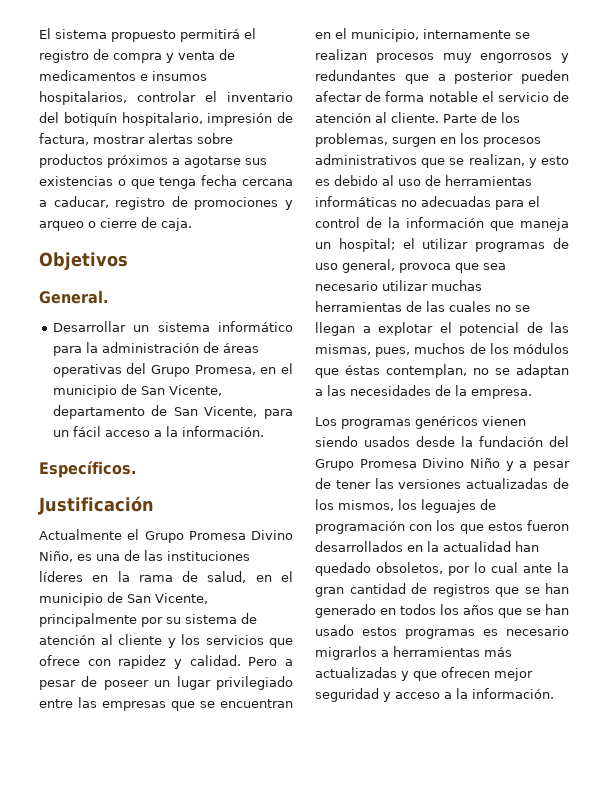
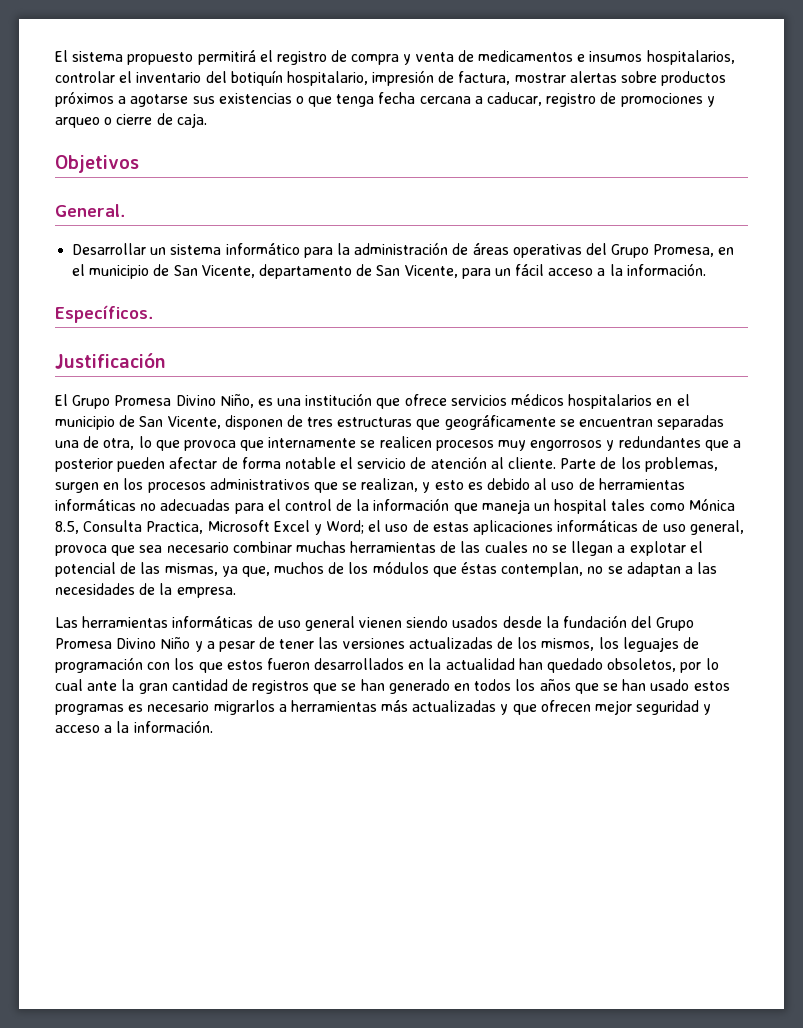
[39,529,140,540] Actualmente el -> [55,394,68,406] El
[124,550,250,561] [39,571,293,583] [39,592,208,606] [39,613,257,627] [39,634,293,648] [39,655,293,669] [39,676,293,690] [39,697,293,711] [315,28,419,42] de las instituciones líderes en la rama de salud, en el municipio de San Vicente, principalmente por su sistema de atención al cliente y los servicios que ofrece con rapidez y calidad. Pero a pesar de poseer un lugar privilegiado entre las empresas que se encuentran en el municipio, -> [305,393,690,409] [55,415,725,430] [55,436,265,451] institución que ofrece servicios médicos hospitalarios en el municipio de San Vicente, disponen de tres estructuras que geográficamente se encuentran separadas una de otra, lo que provoca que
[315,49,367,60] realizan -> [379,436,432,448] realicen
[338,238,546,252] hospital; el utilizar programas -> [554,498,735,514] [55,520,639,535] hospital tales como Mónica 8.5, Consulta Practica, Microsoft Excel y Word; el uso de estas aplicaciones informáticas
[382,280,428,291] utilizar -> [232,541,292,553] combinar
[375,347,411,357] pues, -> [221,566,270,577] ya que,
[315,416,478,429] Los programas genéricos -> [55,616,355,631] Las herramientas informáticas de uso general

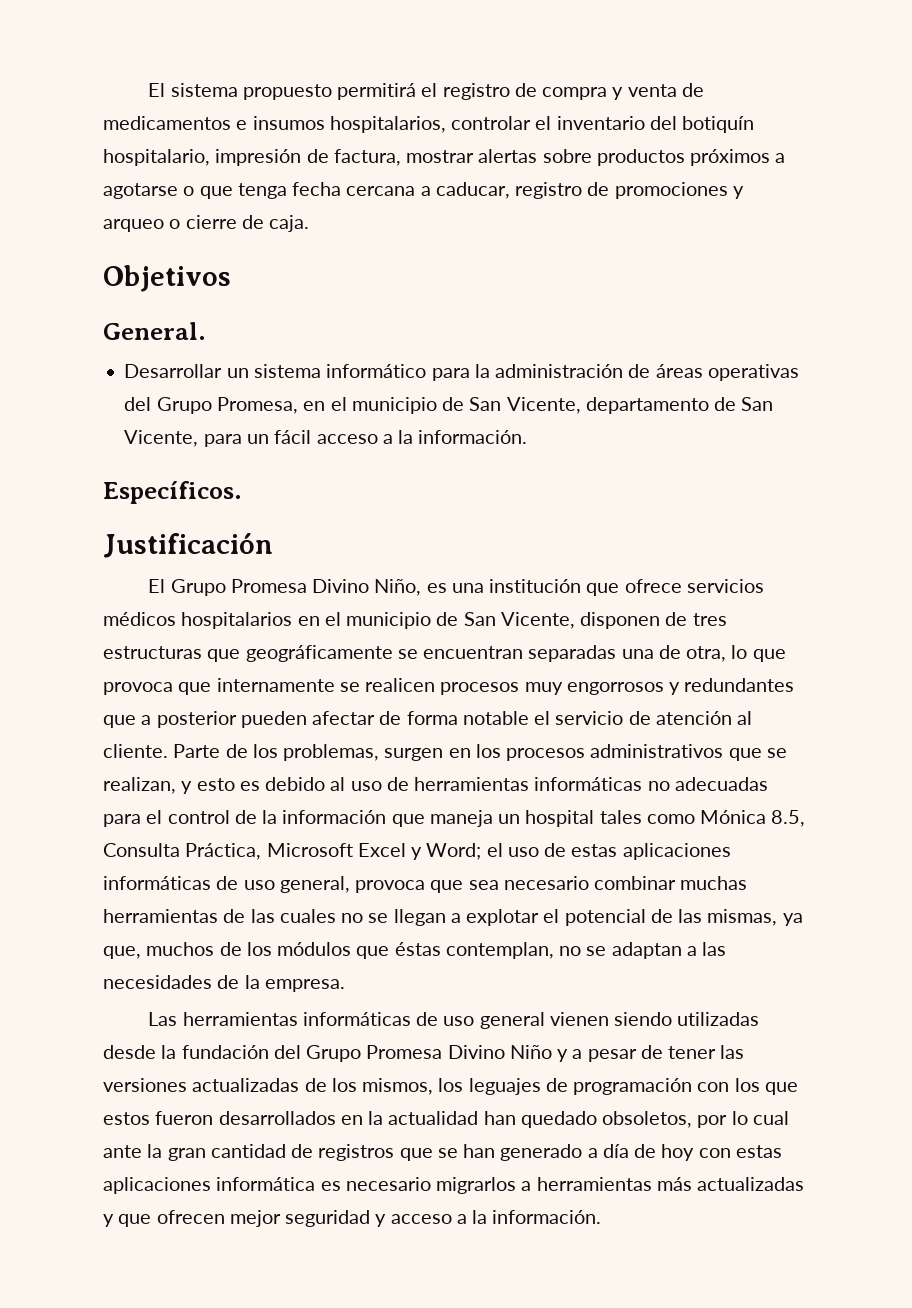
[192,93,292,104] sus existencias -> (178, 191) none
[146,521,204,534] Practica, -> [185,843,262,860] Práctica,
[452,616,499,628] usados -> [677,1012,760,1026] utilizadas
[454,679,730,694] [55,704,124,715] en todos los años que se han usado estos programas -> [587,1144,782,1161] [103,1177,316,1194] a día de hoy con estas aplicaciones informática

